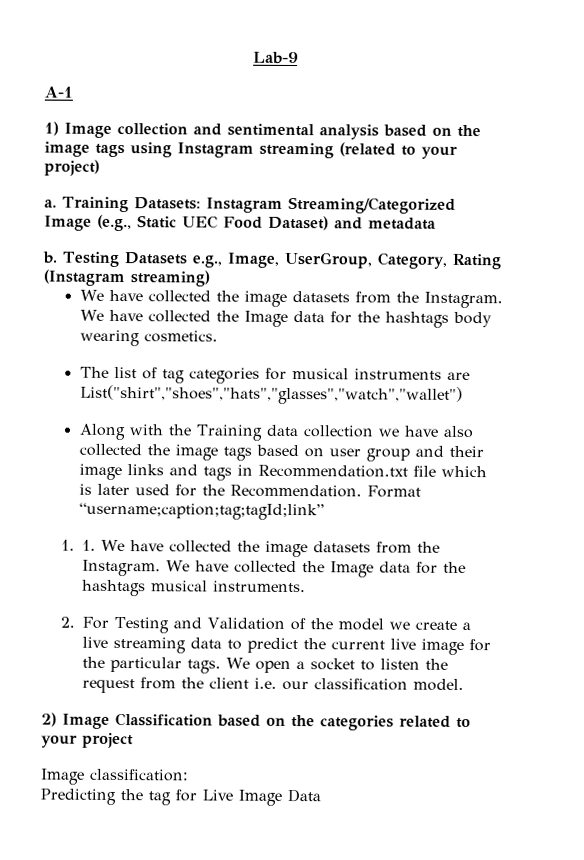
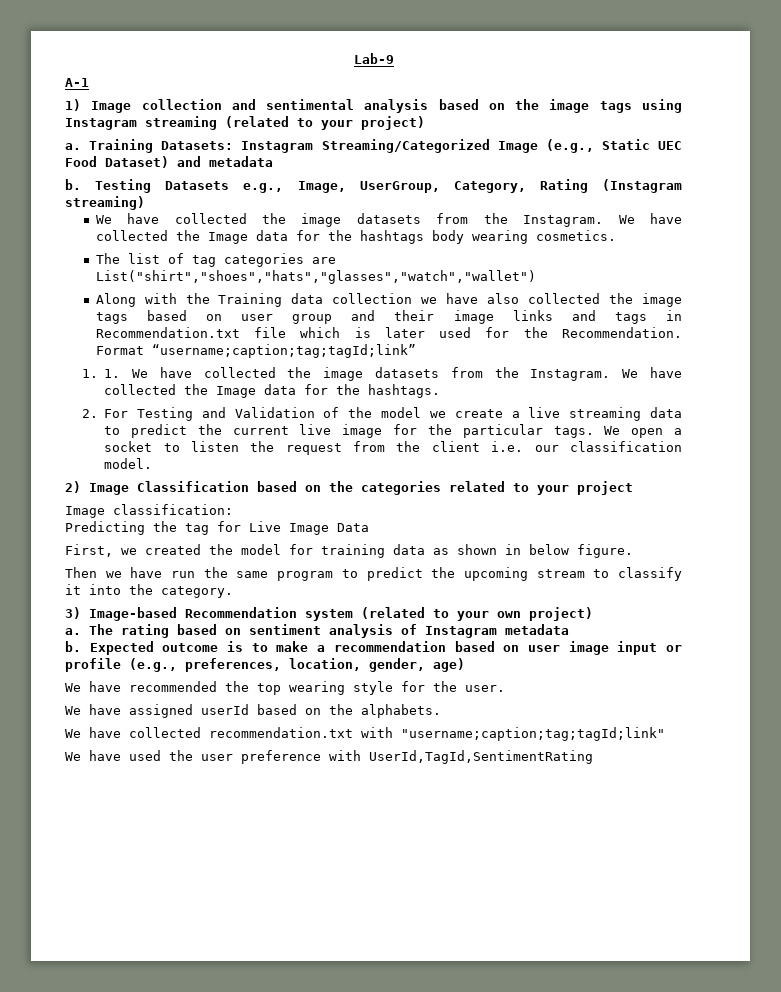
[264,367,442,380] for musical instruments -> (304, 260) none
[82,579,307,597] hashtags musical instruments. -> [368,384,441,398] hashtags.
(321, 795) none -> [65,544,633,558] [65,567,682,581] [65,584,233,598] [65,607,593,621] [65,624,569,638] [65,641,682,655] [65,658,465,672] [65,681,505,695] [65,704,441,718] [65,727,665,741] [65,750,593,764] // First, we created the model for training data as shown in below figure. // Then we have run the same program to predict the upcoming stream to classify it into the category. // 3) Image-based Recommendation system (related to your own project) // a. The rating based on sentiment analysis of Instagram metadata // b. Expected outcome is to make a recommendation based on user image input or profile (e.g., preferences, location, gender, age) // We have recommended the top wearing style for the user. // We have assigned userId based on the alphabets. // We have collected recommendation.txt with "username;caption;tag;tagId;link" // We have used the user preference with UserId,TagId,SentimentRating

